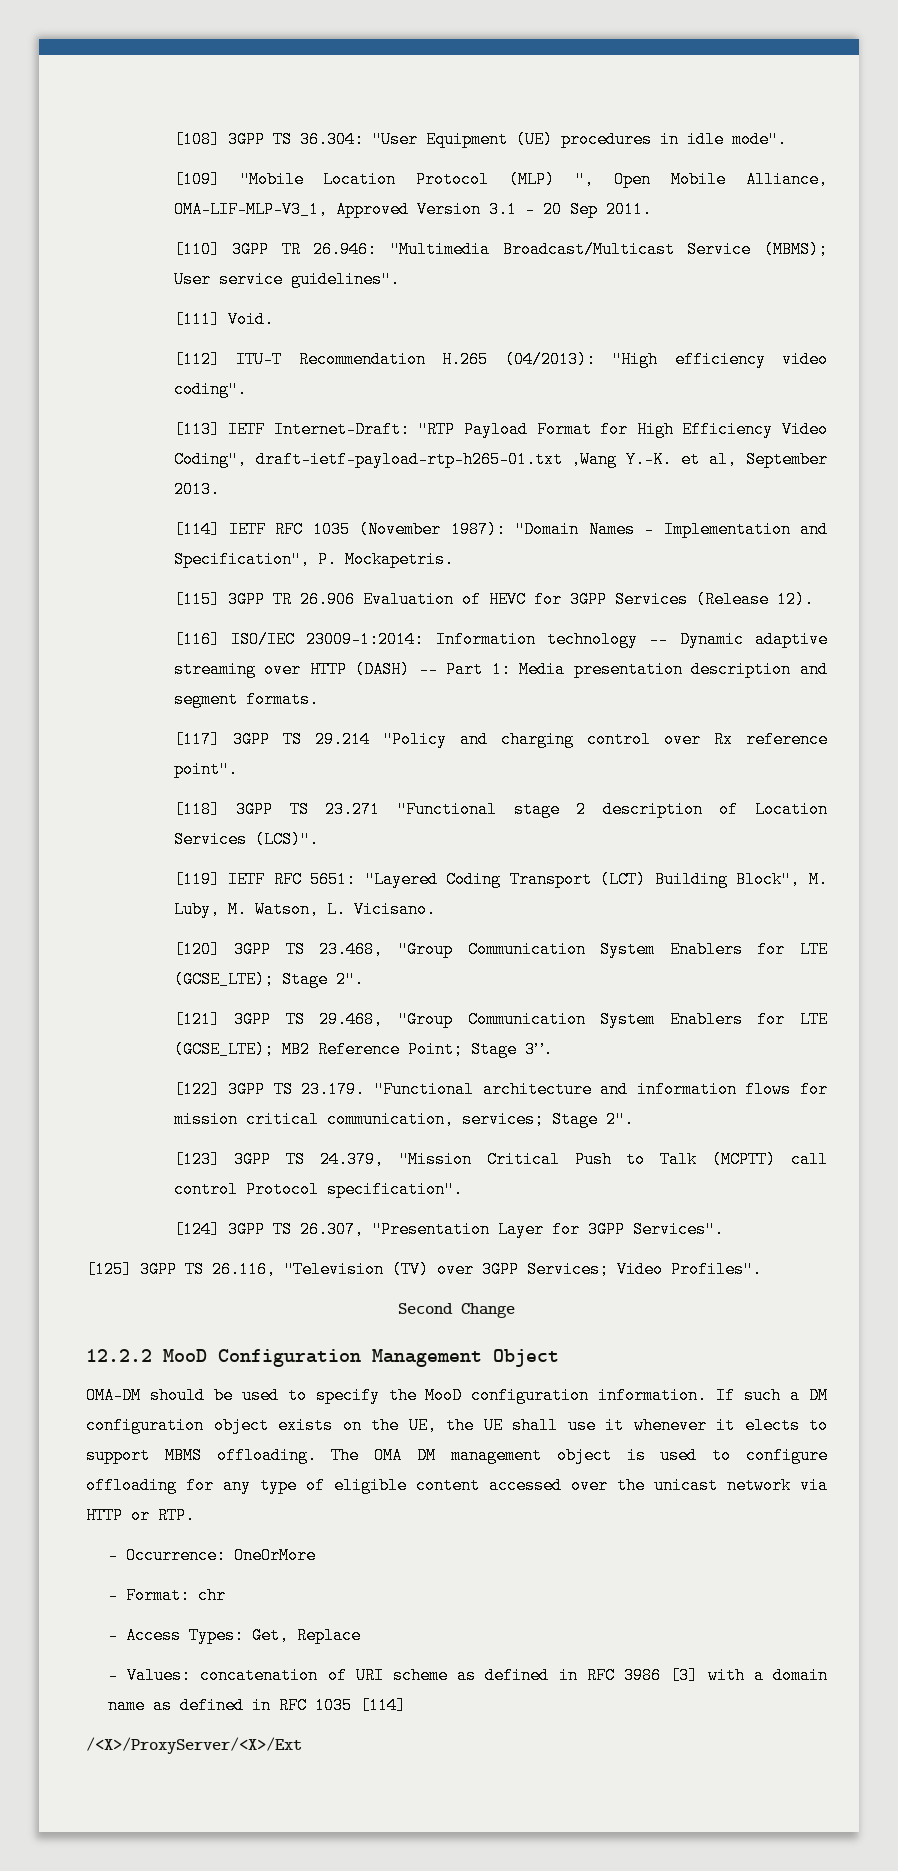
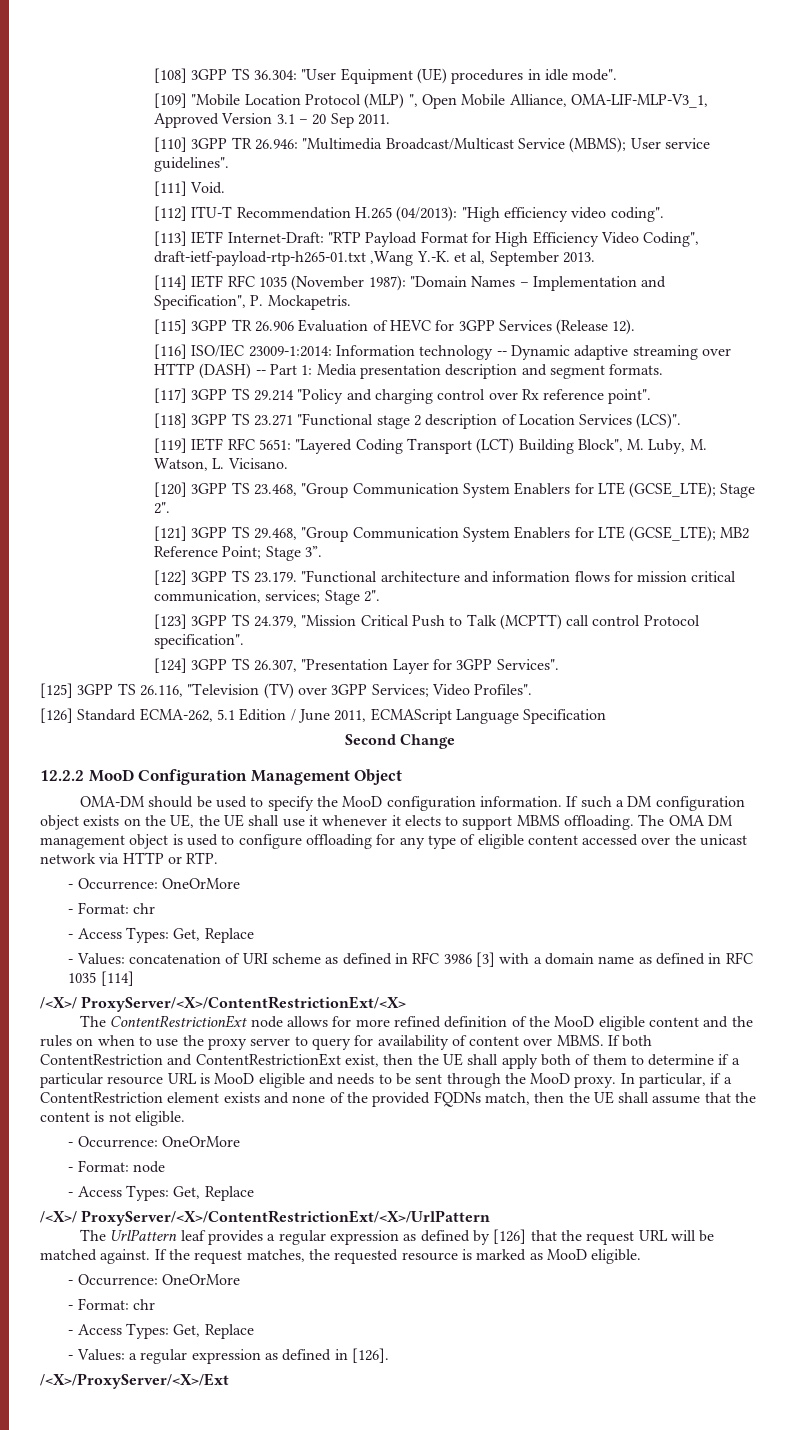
(762, 1269) none -> [40,708,607,724] // [126] Standard ECMA-262, 5.1 Edition / June 2011, ECMAScript Language Specification
(406, 1705) none -> [40,996,407,1012] [80,1015,753,1031] [40,1035,653,1050] [40,1053,740,1069] [40,1073,732,1088] [40,1091,757,1107] [40,1111,185,1126] [68,1136,241,1148] [68,1160,166,1173] [68,1185,254,1201] [40,1210,491,1226] [80,1229,715,1245] [40,1249,642,1264] [68,1274,241,1286] [68,1298,156,1310] [68,1323,254,1339] [68,1348,390,1364] // /<X>/ ProxyServer/<X>/ContentRestrictionExt/<X> // The ContentRestrictionExt node allows for more refined definition of the MooD eligible content and the rules on when to use the proxy server to query for availability of content over MBMS. If both ContentRestriction and ContentRestrictionExt exist, then the UE shall apply both of them to determine if a particular resource URL is MooD eligible and needs to be sent through the MooD proxy. In particular, if a ContentRestriction element exists and none of the provided FQDNs match, then the UE shall assume that the content is not eligible. // - Occurrence: OneOrMore // - Format: node // - Access Types: Get, Replace // /<X>/ ProxyServer/<X>/ContentRestrictionExt/<X>/UrlPattern // The UrlPattern leaf provides a regular expression as defined by [126] that the request URL will be matched against. If the request matches, the requested resource is marked as MooD eligible. // - Occurrence: OneOrMore // - Format: chr // - Access Types: Get, Replace // - Values: a regular expression as defined in [126].

